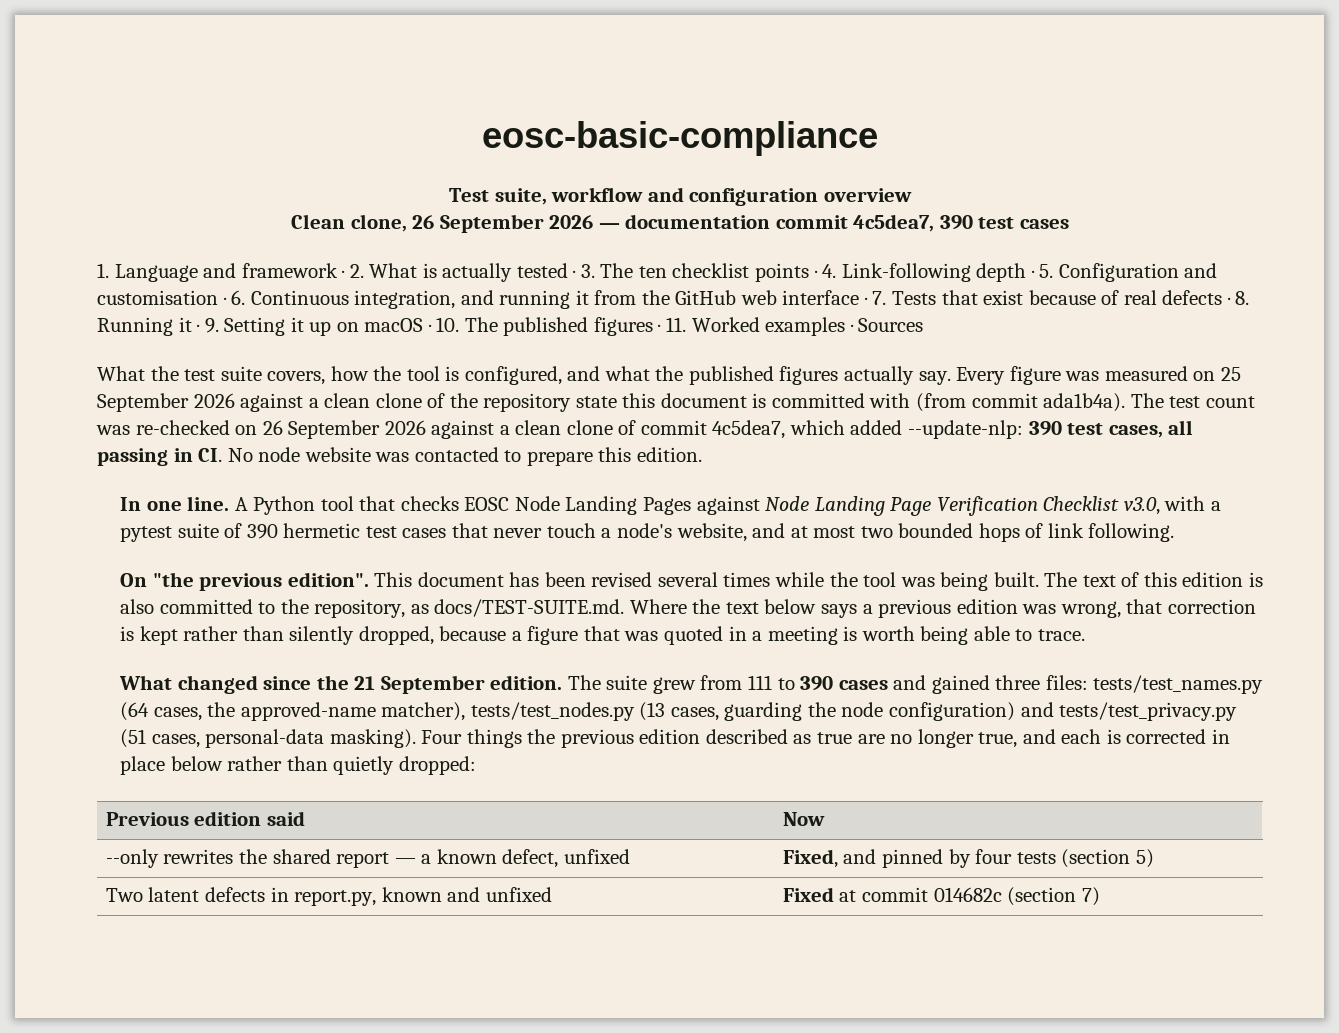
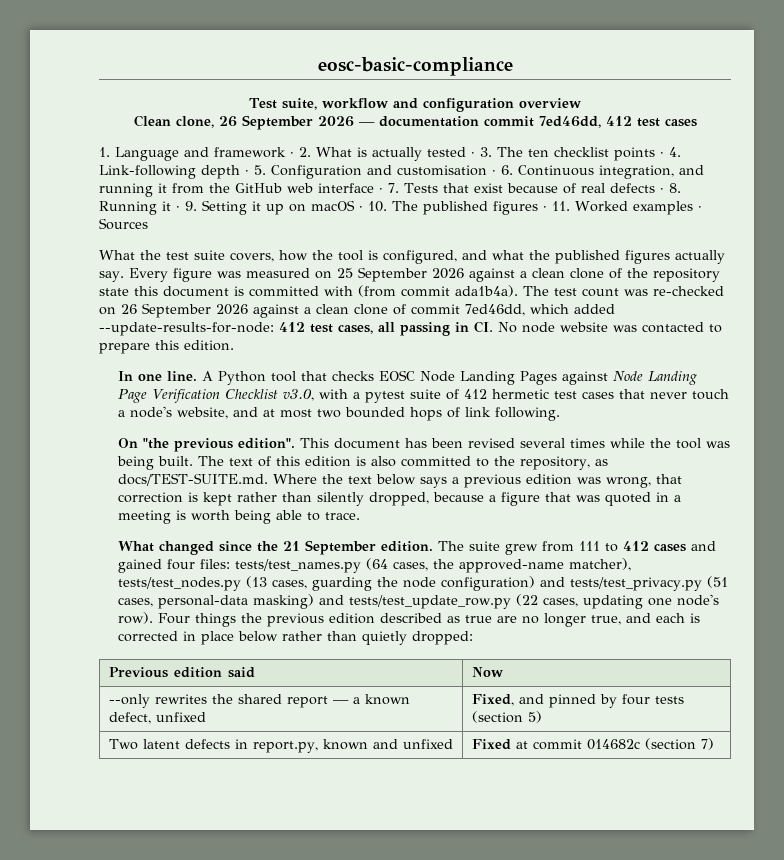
[853,214,973,232] 4c5dea7, 390 -> [538,116,632,128] 7ed46dd, 412
[712,420,786,439] 4c5dea7, -> [465,304,525,316] 7ed46dd,
[908,420,1062,439] --update-nlp: 390 -> [99,322,305,336] --update-results-for-node: 412
[246,524,278,539] 390 -> [464,389,488,399] 412
[800,676,834,691] 390 -> [623,541,650,551] 412
[995,675,1041,690] three -> [167,559,196,570] four
[329,729,416,748] masking). -> [253,594,720,609] [118,612,154,624] masking) and tests/test_update_row.py (22 cases, updating one node's row).

